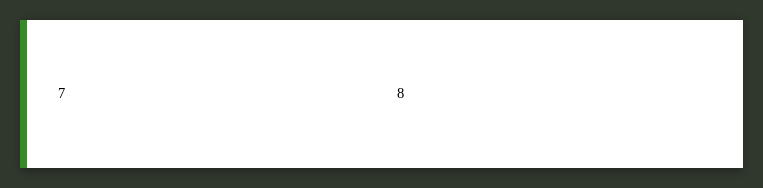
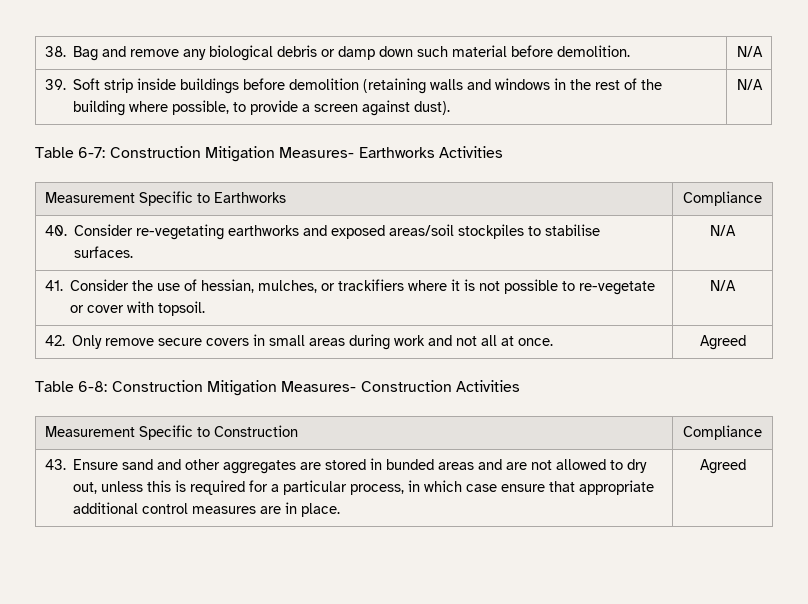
[58,88,65,98] [397,88,404,98] 7 // 8 -> [44,45,631,61] [736,46,763,57] [44,78,663,94] [73,100,451,116] [736,79,763,90] [35,146,503,162] [44,191,286,206] [683,191,762,206] [44,224,601,240] [74,246,134,258] [710,225,736,236] [44,279,656,295] [70,301,206,316] [710,280,736,291] [44,334,554,350] [699,335,746,350] [35,380,520,396] [44,425,298,440] [683,425,762,440] [44,458,648,474] [73,480,655,495] [73,502,341,517] [699,459,746,474] 38. Bag and remove any biological debris or damp down such material before demolition. | N/A // 39. Soft strip inside buildings before demolition (retaining walls and windows in the rest of the building where possible, to provide a screen against dust). | N/A // Table 6-7: Construction Mitigation Measures- Earthworks Activities // Measurement Specific to Earthworks | Compliance // 40. Consider re-vegetating earthworks and exposed areas/soil stockpiles to stabilise surfaces. | N/A // 41. Consider the use of hessian, mulches, or trackifiers where it is not possible to re-vegetate or cover with topsoil. | N/A // 42. Only remove secure covers in small areas during work and not all at once. | Agreed // Table 6-8: Construction Mitigation Measures- Construction Activities // Measurement Specific to Construction | Compliance // 43. Ensure sand and other aggregates are stored in bunded areas and are not allowed to dry out, unless this is required for a particular process, in which case ensure that appropriate additional control measures are in place. | Agreed

